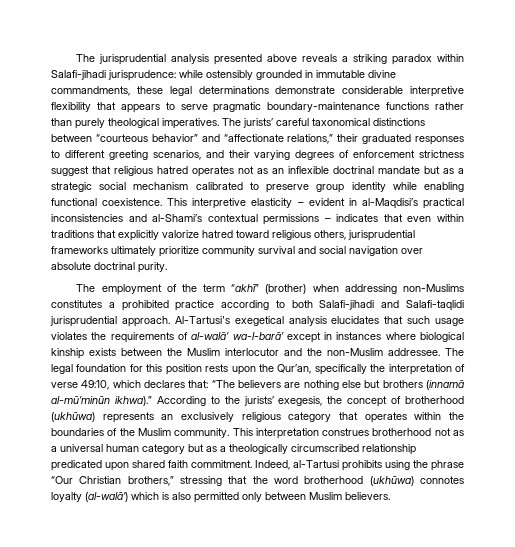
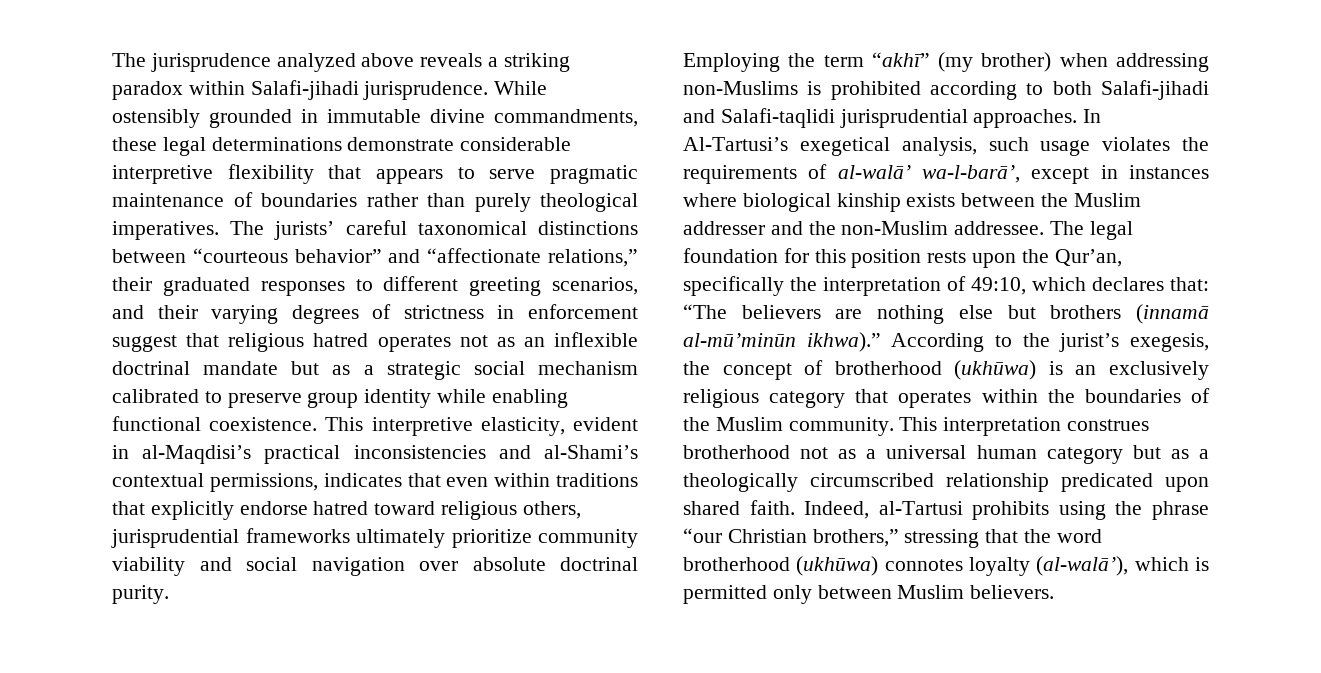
[76,54,263,65] The jurisprudential analysis presented -> [112,53,356,72] The jurisprudence analyzed
[108,70,203,81] jurisprudence: while -> [363,81,548,100] jurisprudence. While
[267,102,430,112] boundary-maintenance functions -> [112,192,357,207] maintenance of boundaries
[353,150,464,158] enforcement strictness -> [403,304,638,319] strictness in enforcement
[251,198,304,208] elasticity – -> [480,417,565,436] elasticity,
[263,214,331,225] permissions – -> [209,473,318,492] permissions,
[162,230,199,238] valorize -> [239,501,308,515] endorse
[258,246,295,254] survival -> [112,557,185,576] viability
[76,284,177,295] The employment of -> [683,53,780,72] Employing
[265,284,307,294] (brother) -> [938,52,1052,72] (my brother)
[51,300,215,311] constitutes a prohibited practice -> [807,81,921,100] is prohibited
[121,316,404,327] approach. Al-Tartusi's exegetical analysis elucidates that -> [973,109,1102,128] [683,137,977,156] approaches. In Al-Tartusi’s exegetical analysis,
[232,332,284,340] wa-l-barā’ -> [922,165,1020,183] wa-l-barā’,
[225,348,279,356] interlocutor -> [683,221,765,235] addresser
[51,382,78,388] verse -> (966, 283) none
[243,396,274,406] jurists’ -> [1059,333,1120,352] jurist’s
[102,412,154,423] represents -> [1048,361,1063,375] is
[168,460,252,468] faith commitment. -> [749,500,795,515] faith.
[51,476,73,484] “Our -> [683,528,722,543] “our
[85,492,128,502] (al-walā’) -> [1036,556,1129,576] (al-walā’),
[172,492,191,500] also -> (1209, 564) none

